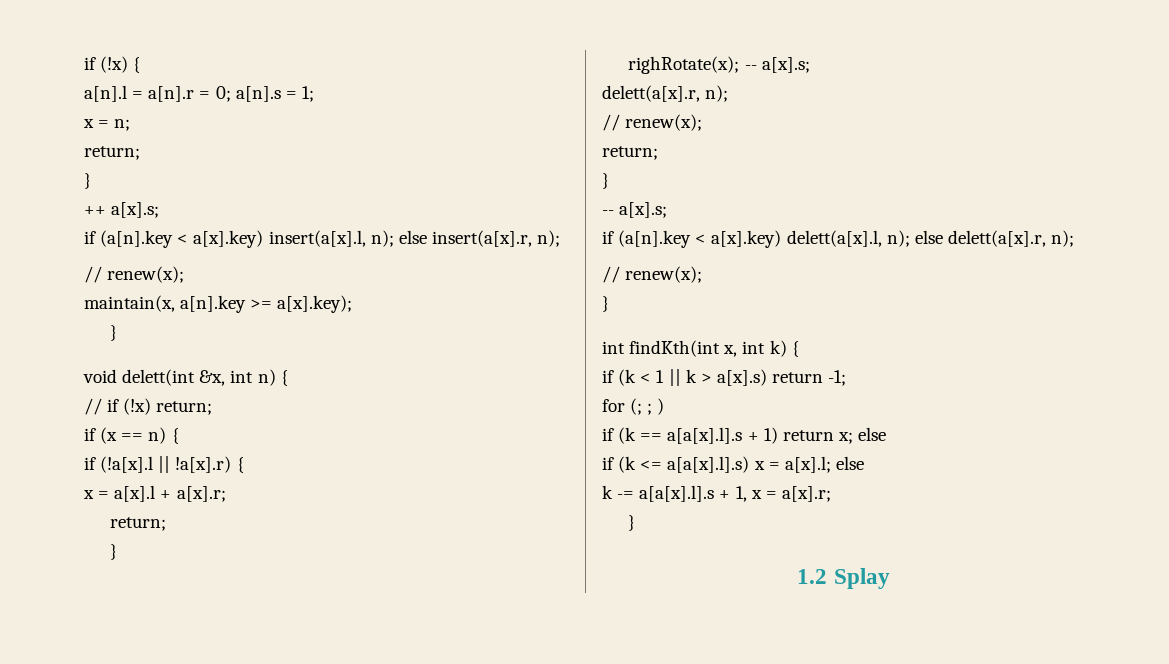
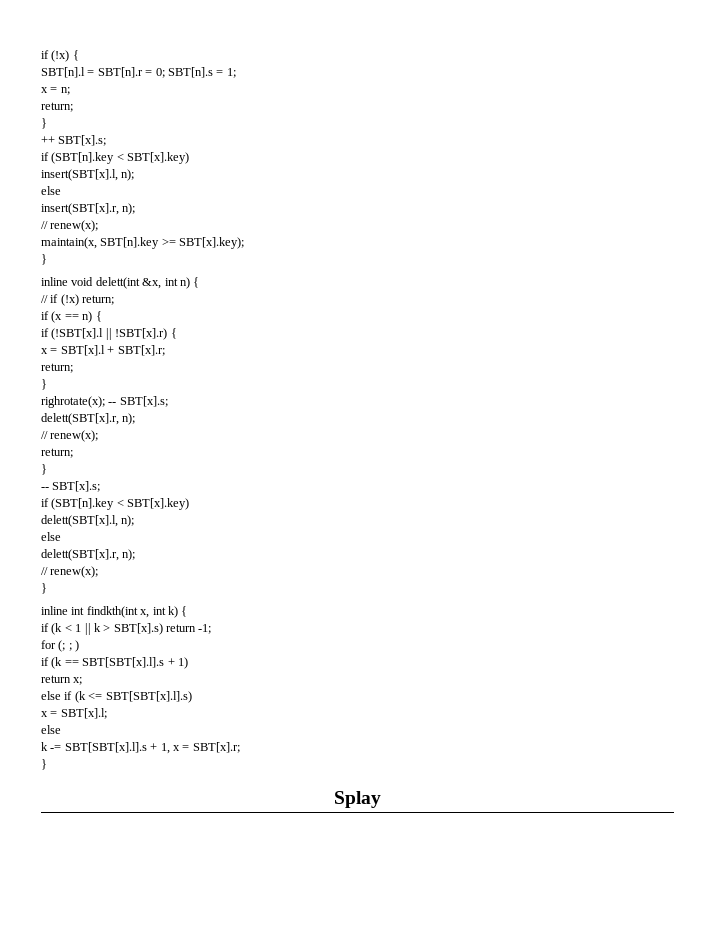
[84,85,195,102] a[n].l = a[n].r -> [41,67,143,78] SBT[n].l = SBT[n].r
[235,86,281,102] a[n].s -> [167,67,213,78] SBT[n].s
[111,202,160,218] [84,230,532,248] a[x].s; // if (a[n].key < a[x].key) insert(a[x].l, n); else insert(a[x].r, -> [58,135,107,146] [41,152,190,164] [41,169,135,181] [41,186,61,195] [41,203,119,215] SBT[x].s; // if (SBT[n].key < SBT[x].key) // insert(SBT[x].l, n); // else // insert(SBT[x].r,
[180,295,353,313] [110,325,118,341] a[n].key >= a[x].key); // } // -> [100,237,245,249] [41,254,47,265] [41,277,68,286] SBT[n].key >= SBT[x].key); // } // inline
[100,456,232,473] (!a[x].l || !a[x].r) -> [51,328,168,340] (!SBT[x].l || !SBT[x].r)
[114,485,226,502] [110,517,167,531] [110,544,118,560] [628,56,810,74] [602,85,700,102] a[x].l + a[x].r; // return; // } // righRotate(x); -- a[x].s; // delett(a[x].r, -> [60,345,165,356] [41,363,73,373] [41,379,47,390] [41,396,168,408] [41,413,119,425] SBT[x].l + SBT[x].r; // return; // } // righrotate(x); -- SBT[x].s; // delett(SBT[x].r,
[619,202,668,218] [602,230,1046,248] a[x].s; // if (a[n].key < a[x].key) delett(a[x].l, n); else delett(a[x].r, -> [52,481,101,492] [41,498,190,510] [41,515,135,527] [41,532,61,541] [41,549,119,561] SBT[x].s; // if (SBT[n].key < SBT[x].key) // delett(SBT[x].l, n); // else // delett(SBT[x].r,
[602,340,721,357] int findKth(int -> [41,606,138,618] inline int findkth(int
[716,369,767,386] a[x].s) -> [113,623,163,635] SBT[x].s)
[667,427,743,444] a[a[x].l].s -> [82,657,165,668] SBT[SBT[x].l].s
(778, 435) none -> (188, 663) //
[858,427,887,441] else // -> [41,691,61,700] // else
[667,456,831,473] a[a[x].l].s) x = a[x].l; -> [105,691,192,703] [41,708,107,719] SBT[SBT[x].l].s) // x = SBT[x].l; //
[639,485,715,502] a[a[x].l].s -> [64,742,147,753] SBT[SBT[x].l].s
[781,486,831,502] [628,515,636,531] [797,569,828,584] a[x].r; // } // 1.2 -> [192,742,240,753] [41,759,47,770] SBT[x].r; // } //

